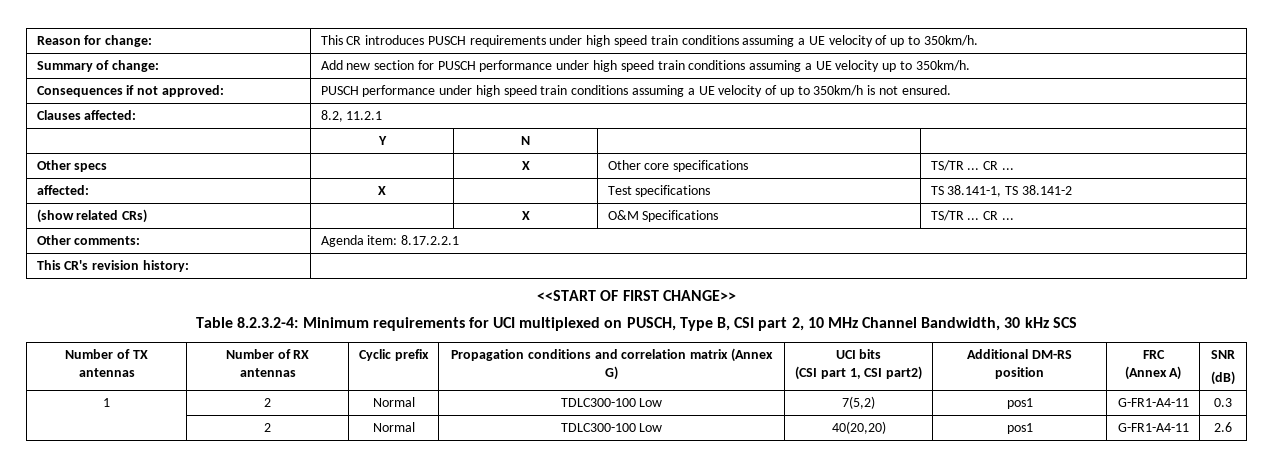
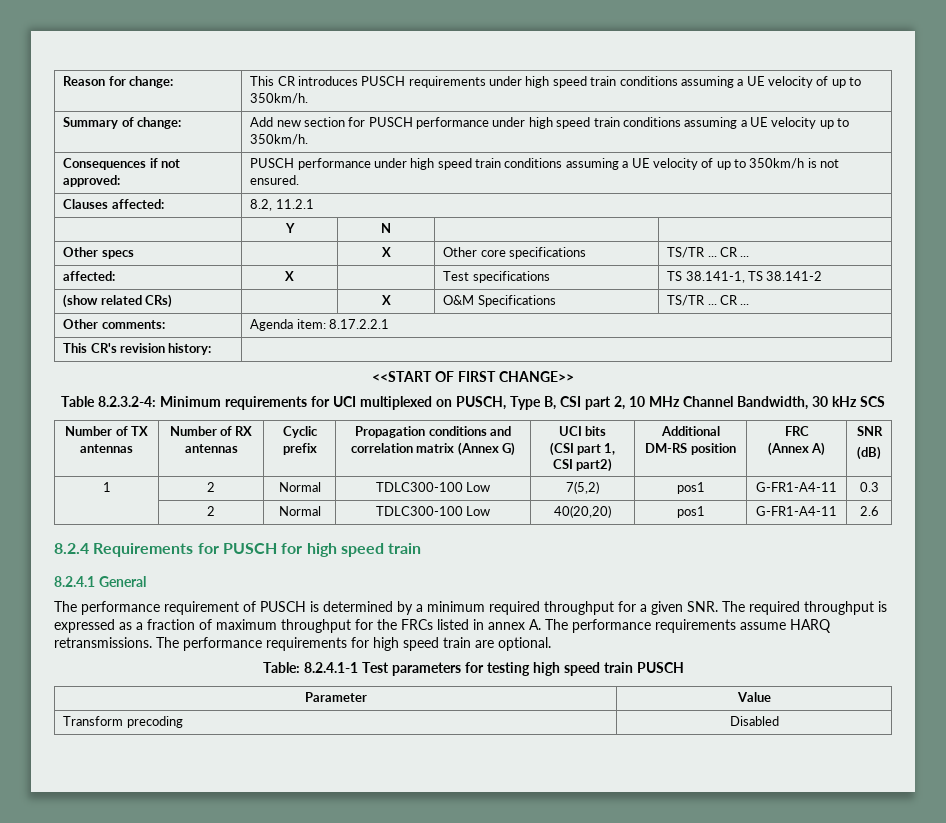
(1232, 427) none -> [54,543,422,557] [54,576,146,587] [54,601,887,615] [54,619,831,633] [54,637,551,651] [262,662,684,676] [304,692,367,702] [736,692,771,702] [63,716,183,728] [729,716,779,726] // 8.2.4 Requirements for PUSCH for high speed train // 8.2.4.1 General // The performance requirement of PUSCH is determined by a minimum required throughput for a given SNR. The required throughput is expressed as a fraction of maximum throughput for the FRCs listed in annex A. The performance requirements assume HARQ retransmissions. The performance requirements for high speed train are optional. // Table: 8.2.4.1-1 Test parameters for testing high speed train PUSCH // Parameter | Value // Transform precoding | Disabled

